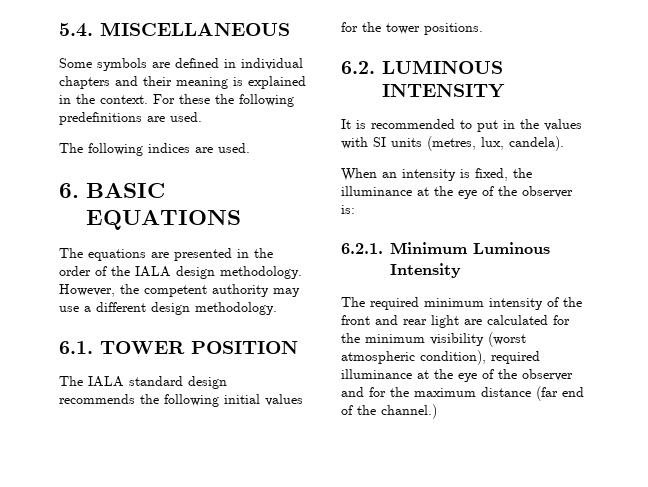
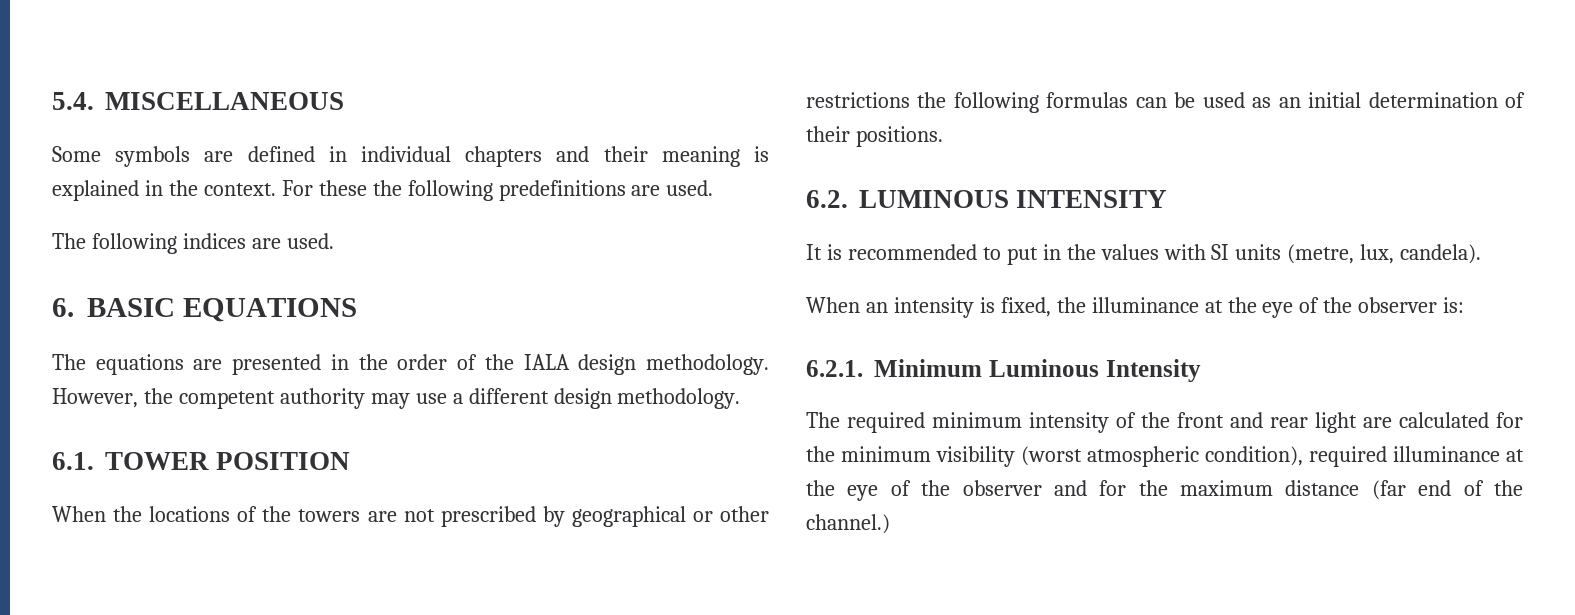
[59,376,227,389] [59,394,303,407] [341,22,420,34] The IALA standard design recommends the following initial values for the tower -> [52,506,770,527] [806,92,1525,113] [806,126,850,142] When the locations of the towers are not prescribed by geographical or other restrictions the following formulas can be used as an initial determination of their
[427,136,476,151] (metres, -> [1287,244,1355,264] (metre,

